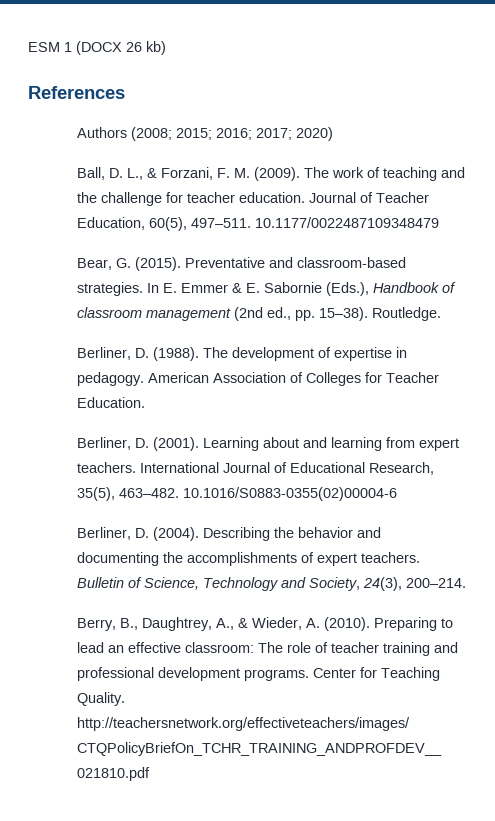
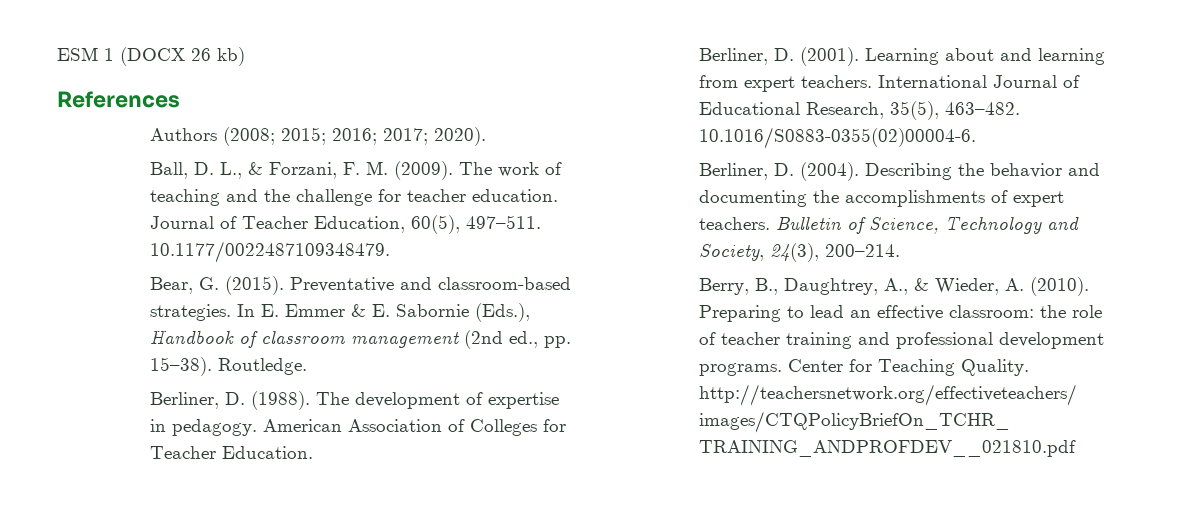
[296,127,334,141] 2020) -> [434,127,487,146] 2020).
[255,217,440,228] 10.1177/0022487109348479 -> [150,241,391,263] 10.1177/0022487109348479.
[183,487,398,501] 10.1016/S0883-0355(02)00004-6 -> [699,127,977,149] 10.1016/S0883-0355(02)00004-6.
[258,642,284,653] The -> [1040,305,1067,318] the

